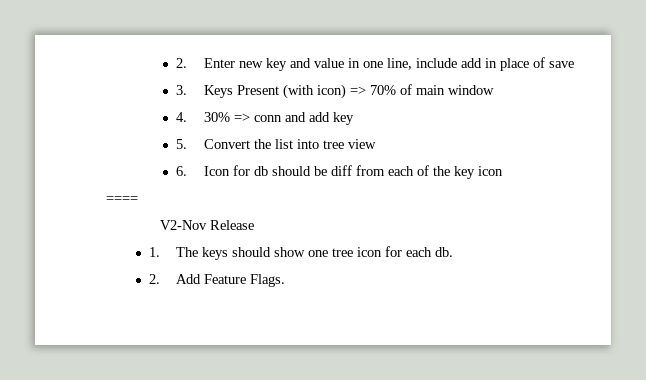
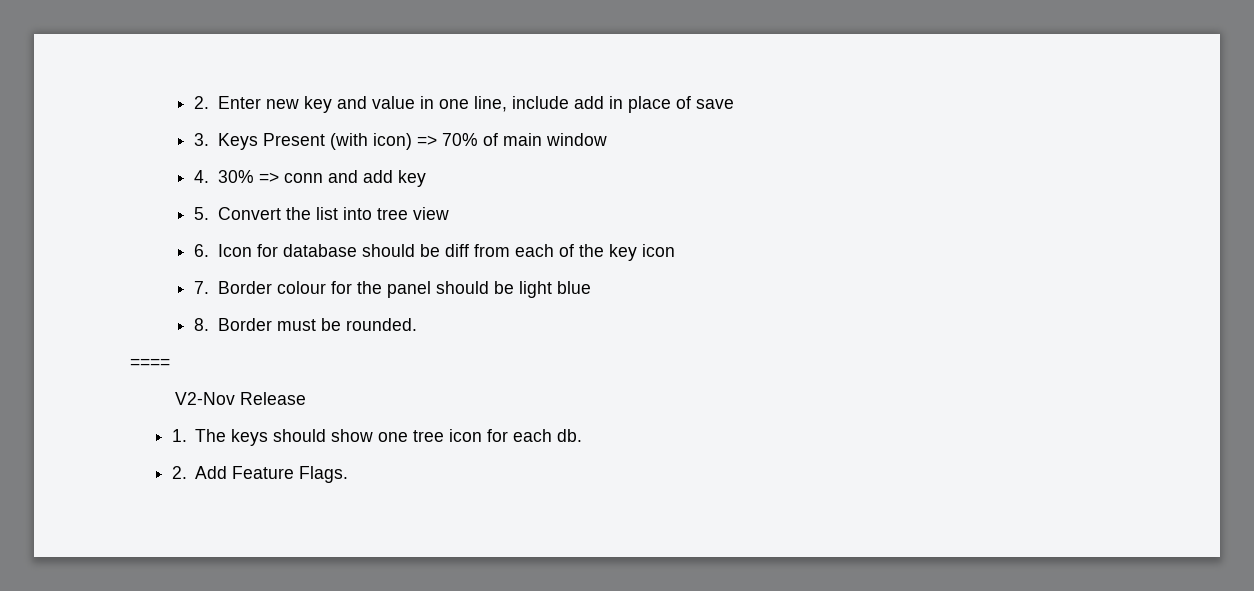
[253,166,268,176] db -> [282,244,357,257] database
(503, 171) none -> [193,281,591,298] [193,318,417,331] // 7. Border colour for the panel should be light blue // 8. Border must be rounded.

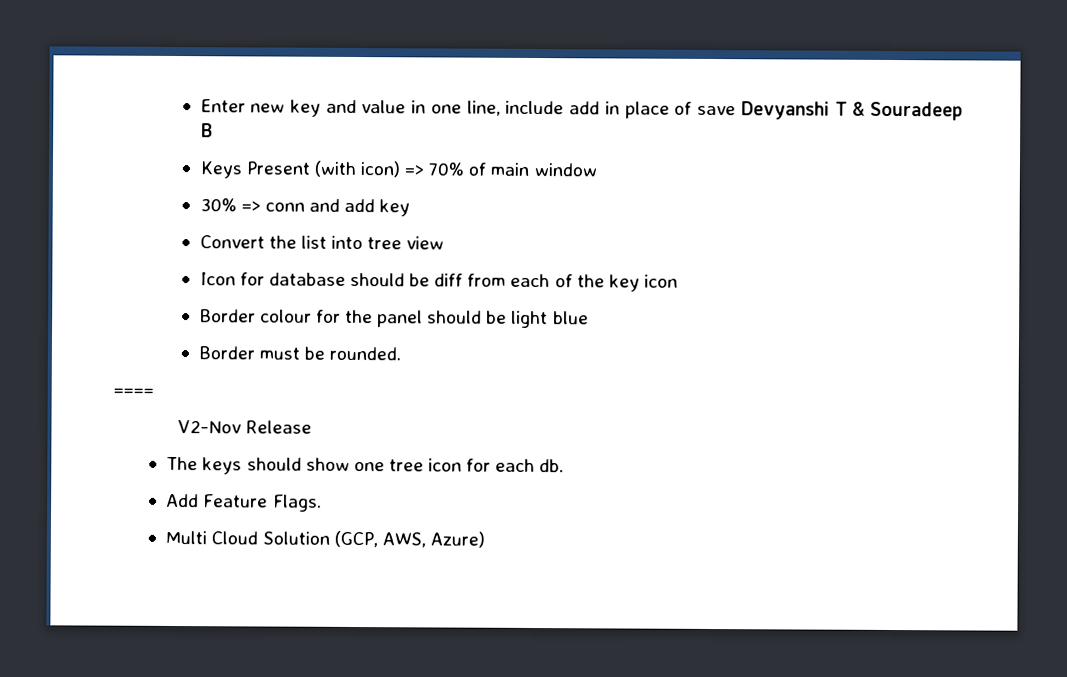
[193,96,209,109] 2. -> (200, 106) none
[193,133,209,146] // 3. -> [740,101,964,121] [200,123,213,138] Devyanshi T & Souradeep B //
[193,170,209,183] 4. -> (597, 169) none
[193,207,209,220] 5. -> (411, 208) none
[193,244,209,257] 6. -> (445, 243) none
[193,281,209,294] 7. -> (678, 281) none
[193,318,209,331] 8. -> (589, 318) none
[171,429,187,442] 1. -> (312, 427) none
[171,466,187,479] 2. -> (565, 466) none
(349, 474) none -> [165,530,485,548] // Multi Cloud Solution (GCP, AWS, Azure)

